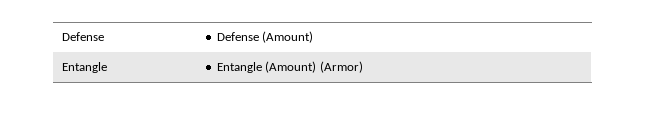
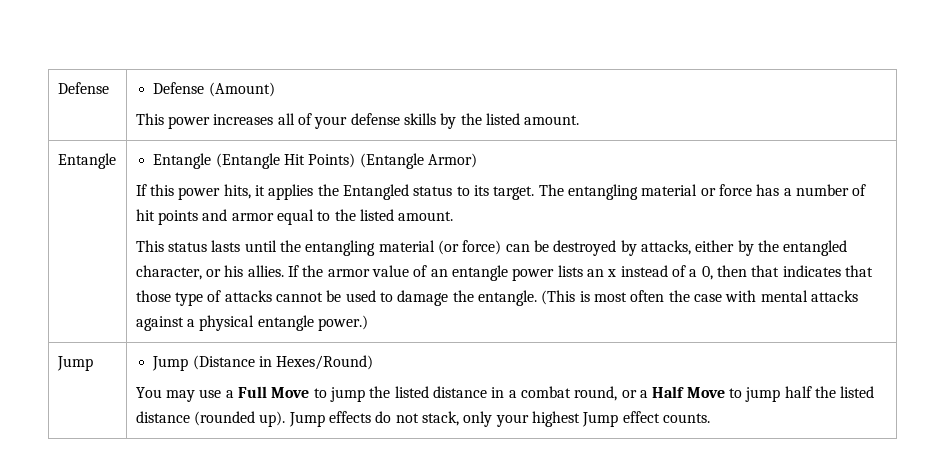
[62,62,108,73] [217,61,363,73] // Entangle | Entangle (Amount) (Armor) -> [135,113,580,129] [57,153,116,169] [153,153,478,169] [135,184,867,200] [135,209,454,225] [135,240,848,256] [135,265,873,281] [135,290,858,306] [135,315,369,331] [56,356,93,371] [152,355,374,371] [135,386,875,402] [135,411,710,427] // This power increases all of your defense skills by the listed amount. // Entangle | Entangle (Entangle Hit Points) (Entangle Armor) // If this power hits, it applies the Entangled status to its target. The entangling material or force has a number of hit points and armor equal to the listed amount. // This status lasts until the entangling material (or force) can be destroyed by attacks, either by the entangled character, or his allies. If the armor value of an entangle power lists an x instead of a 0, then that indicates that those type of attacks cannot be used to damage the entangle. (This is most often the case with mental attacks against a physical entangle power.) // Jump | Jump (Distance in Hexes/Round) // You may use a Full Move to jump the listed distance in a combat round, or a Half Move to jump half the listed distance (rounded up). Jump effects do not stack, only your highest Jump effect counts.

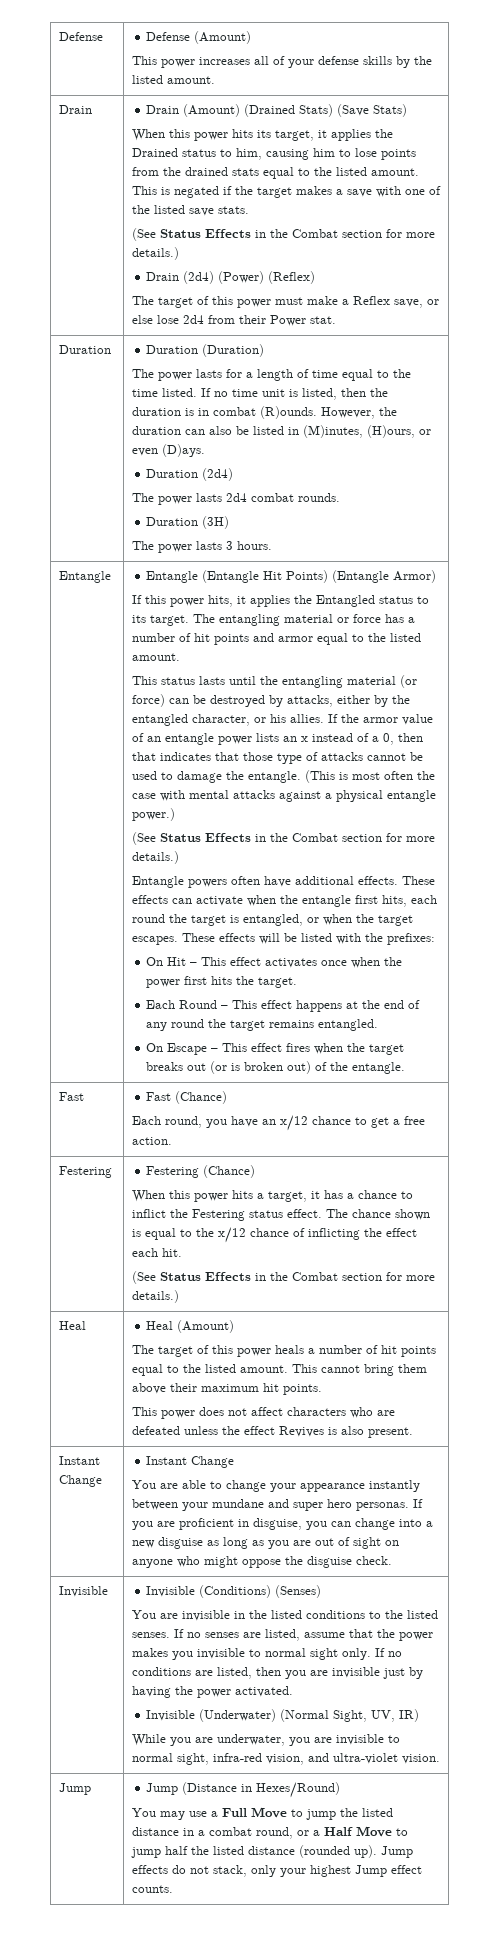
(580, 120) none -> [58,105,92,114] [146,104,408,117] [131,129,393,141] [131,148,416,160] [131,167,419,179] [131,186,441,198] [131,205,249,216] [131,228,435,241] [131,247,179,260] [146,271,316,284] [131,296,439,308] [131,315,336,326] [58,345,111,354] [146,344,265,357] [131,369,411,381] [131,388,388,400] [131,406,397,419] [131,425,431,438] [131,444,205,457] [146,468,234,481] [131,493,340,505] [146,516,230,529] [131,541,272,553] // Drain | Drain (Amount) (Drained Stats) (Save Stats) // When this power hits its target, it applies the Drained status to him, causing him to lose points from the drained stats equal to the listed amount. This is negated if the target makes a save with one of the listed save stats. // (See Status Effects in the Combat section for more details.) // Drain (2d4) (Power) (Reflex) // The target of this power must make a Reflex save, or else lose 2d4 from their Power stat. // Duration | Duration (Duration) // The power lasts for a length of time equal to the time listed. If no time unit is listed, then the duration is in combat (R)ounds. However, the duration can also be listed in (M)inutes, (H)ours, or even (D)ays. // Duration (2d4) // The power lasts 2d4 combat rounds. // Duration (3H) // The power lasts 3 hours.
(369, 323) none -> [131,832,435,845] [131,851,179,864] [131,876,435,888] [131,895,437,907] [131,914,413,926] [131,933,435,945] [146,957,403,968] [146,976,298,988] [146,1000,421,1012] [146,1019,379,1031] [146,1043,405,1055] [146,1061,406,1074] [58,1092,84,1101] [146,1091,228,1104] [131,1115,425,1131] [131,1137,172,1145] [58,1166,112,1178] [146,1165,256,1178] [131,1190,413,1202] [131,1209,430,1221] [131,1227,417,1243] [131,1248,182,1257] [131,1271,435,1284] [131,1290,179,1303] [58,1321,86,1330] [146,1320,235,1333] [131,1345,436,1357] [131,1364,427,1376] [131,1383,322,1395] [131,1407,395,1419] [131,1426,413,1438] [58,1456,100,1465] [58,1475,102,1487] [146,1456,235,1468] [131,1480,420,1492] [131,1499,423,1511] [131,1518,433,1530] [131,1537,399,1549] [131,1556,392,1568] [58,1586,108,1597] [146,1585,322,1598] [131,1610,438,1621] [131,1629,433,1641] [131,1648,402,1660] [131,1667,423,1679] [131,1686,293,1698] [146,1709,420,1722] [131,1734,400,1746] [131,1753,440,1765] // (See Status Effects in the Combat section for more details.) // Entangle powers often have additional effects. These effects can activate when the entangle first hits, each round the target is entangled, or when the target escapes. These effects will be listed with the prefixes: // On Hit – This effect activates once when the power first hits the target. // Each Round – This effect happens at the end of any round the target remains entangled. // On Escape – This effect fires when the target breaks out (or is broken out) of the entangle. // Fast | Fast (Chance) // Each round, you have an x/12 chance to get a free action. // Festering | Festering (Chance) // When this power hits a target, it has a chance to inflict the Festering status effect. The chance shown is equal to the x/12 chance of inflicting the effect each hit. // (See Status Effects in the Combat section for more details.) // Heal | Heal (Amount) // The target of this power heals a number of hit points equal to the listed amount. This cannot bring them above their maximum hit points. // This power does not affect characters who are defeated unless the effect Revives is also present. // Instant Change | Instant Change // You are able to change your appearance instantly between your mundane and super hero personas. If you are proficient in disguise, you can change into a new disguise as long as you are out of sight on anyone who might oppose the disguise check. // Invisible | Invisible (Conditions) (Senses) // You are invisible in the listed conditions to the listed senses. If no senses are listed, assume that the power makes you invisible to normal sight only. If no conditions are listed, then you are invisible just by having the power activated. // Invisible (Underwater) (Normal Sight, UV, IR) // While you are underwater, you are invisible to normal sight, infra-red vision, and ultra-violet vision.

